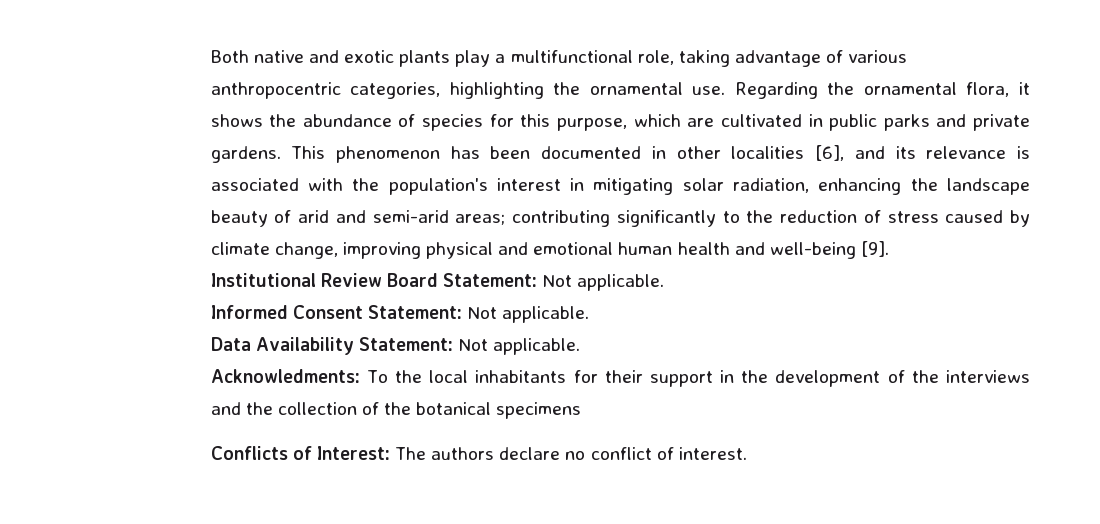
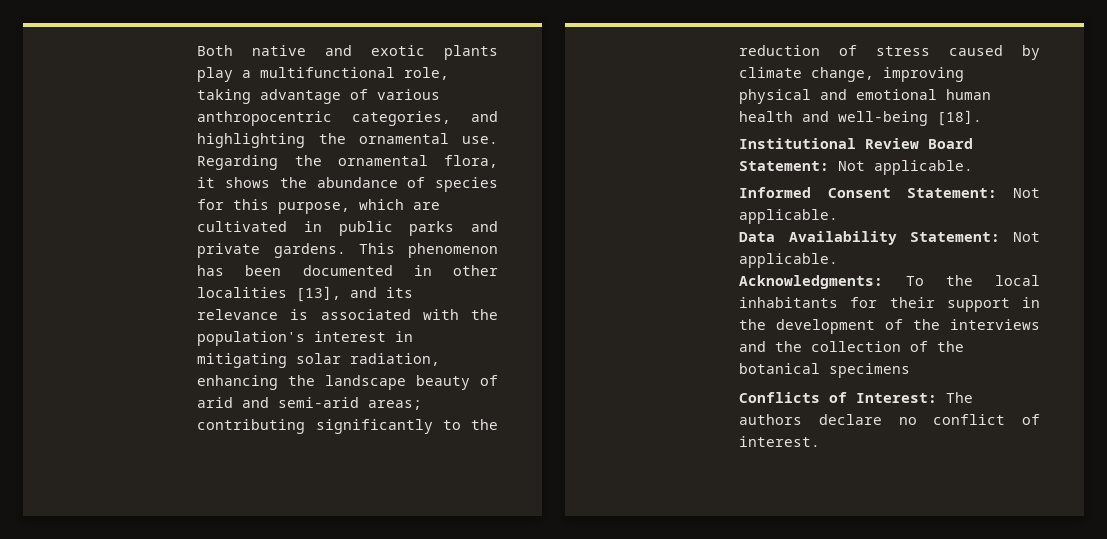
(441, 90) none -> [471,111,498,122] and
[815,145,845,161] [6], -> [296,286,342,302] [13],
[860,241,889,257] [9]. -> [937,110,983,126] [18].
[210,369,360,383] Acknowledments: -> [739,275,884,289] Acknowledgments:

